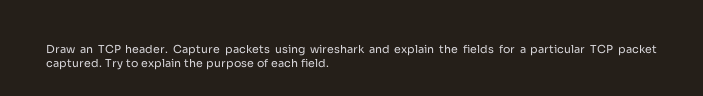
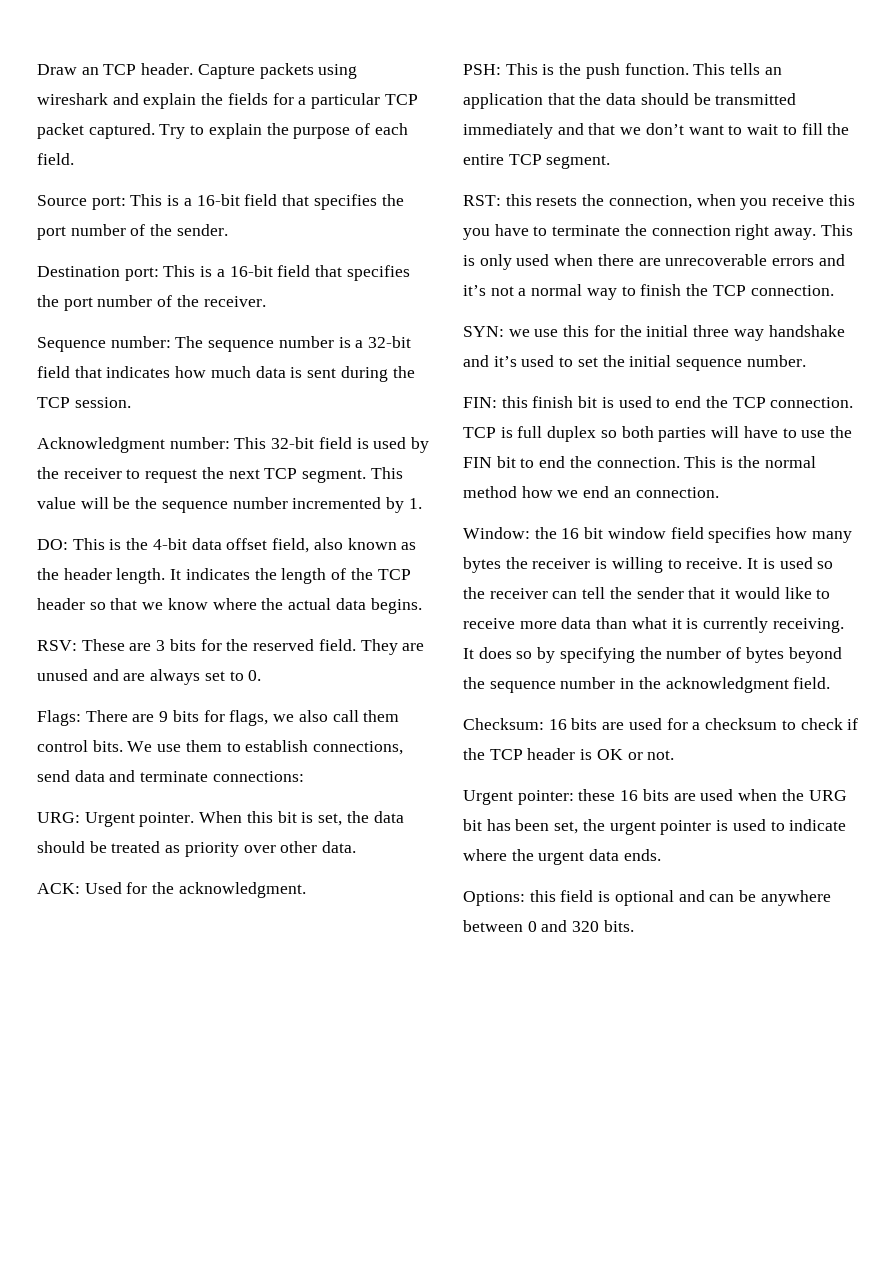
(329, 63) none -> [37,194,404,210] [37,224,228,240] [37,265,410,281] [37,295,266,311] [37,336,412,352] [37,366,415,382] [37,397,131,408] [37,437,430,453] [37,467,403,483] [37,497,422,513] [37,538,417,553] [37,568,411,584] [37,598,422,614] [37,639,425,655] [37,669,262,685] [37,710,400,726] [37,740,404,755] [37,770,304,782] [37,811,404,827] [37,841,357,857] [37,882,306,898] [463,63,782,79] [463,93,797,109] [463,123,850,139] [463,154,611,169] [463,194,855,210] [463,224,853,240] [463,254,845,270] [463,284,834,300] [463,325,845,341] [463,355,806,371] [463,396,854,408] [463,426,852,442] [463,456,816,468] [463,486,719,498] [463,527,852,543] [463,557,834,573] [463,587,831,599] [463,617,844,633] [463,647,842,663] [463,677,831,693] [463,718,859,730] [463,748,675,760] [463,789,847,805] [463,819,847,835] [463,849,661,865] [463,890,831,906] [463,920,634,932] // Source port: This is a 16-bit field that specifies the port number of the sender. // Destination port: This is a 16-bit field that specifies the port number of the receiver. // Sequence number: The sequence number is a 32-bit field that indicates how much data is sent during the TCP session. // Acknowledgment number: This 32-bit field is used by the receiver to request the next TCP segment. This value will be the sequence number incremented by 1. // DO: This is the 4-bit data offset field, also known as the header length. It indicates the length of the TCP header so that we know where the actual data begins. // RSV: These are 3 bits for the reserved field. They are unused and are always set to 0. // Flags: There are 9 bits for flags, we also call them control bits. We use them to establish connections, send data and terminate connections: // URG: Urgent pointer. When this bit is set, the data should be treated as priority over other data. // ACK: Used for the acknowledgment. // PSH: This is the push function. This tells an application that the data should be transmitted immediately and that we don’t want to wait to fill the entire TCP segment. // RST: this resets the connection, when you receive this you have to terminate the connection right away. This is only used when there are unrecoverable errors and it’s not a normal way to finish the TCP connection. // SYN: we use this for the initial three way handshake and it’s used to set the initial sequence number. // FIN: this finish bit is used to end the TCP connection. TCP is full duplex so both parties will have to use the FIN bit to end the connection. This is the normal method how we end an connection. // Window: the 16 bit window field specifies how many bytes the receiver is willing to receive. It is used so the receiver can tell the sender that it would like to receive more data than what it is currently receiving. It does so by specifying the number of bytes beyond the sequence number in the acknowledgment field. // Checksum: 16 bits are used for a checksum to check if the TCP header is OK or not. // Urgent pointer: these 16 bits are used when the URG bit has been set, the urgent pointer is used to indicate where the urgent data ends. // Options: this field is optional and can be anywhere between 0 and 320 bits.

